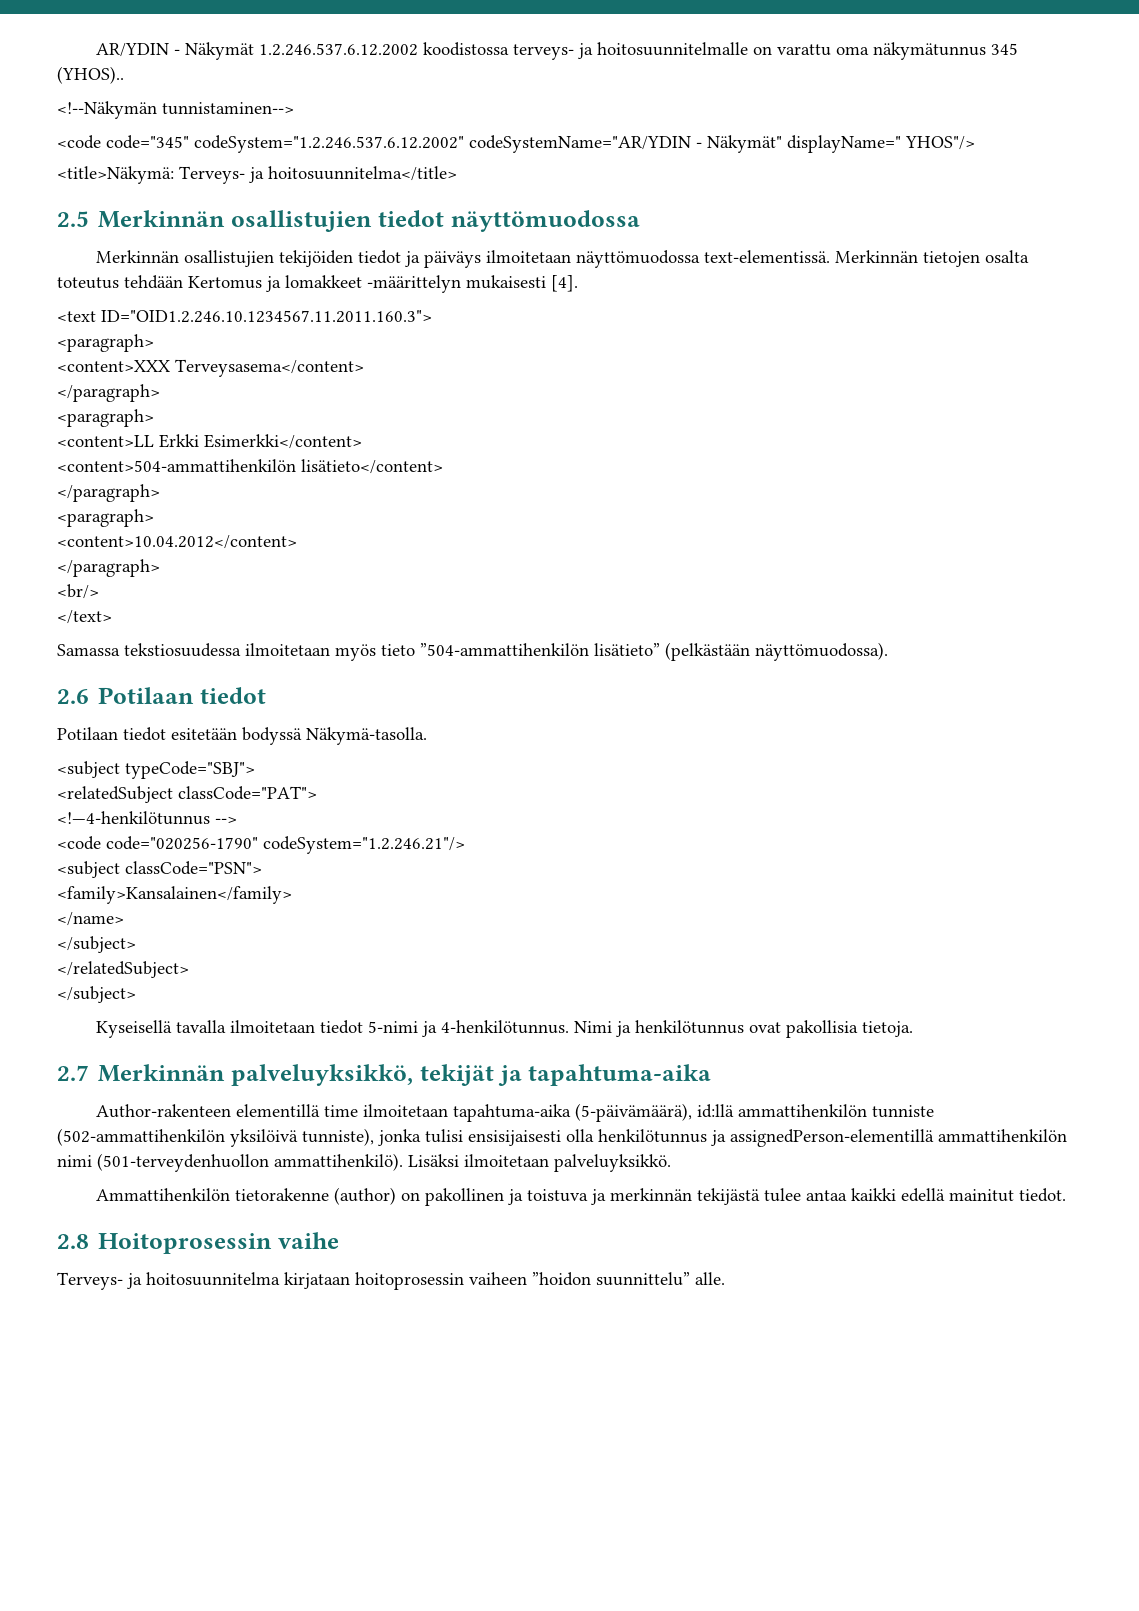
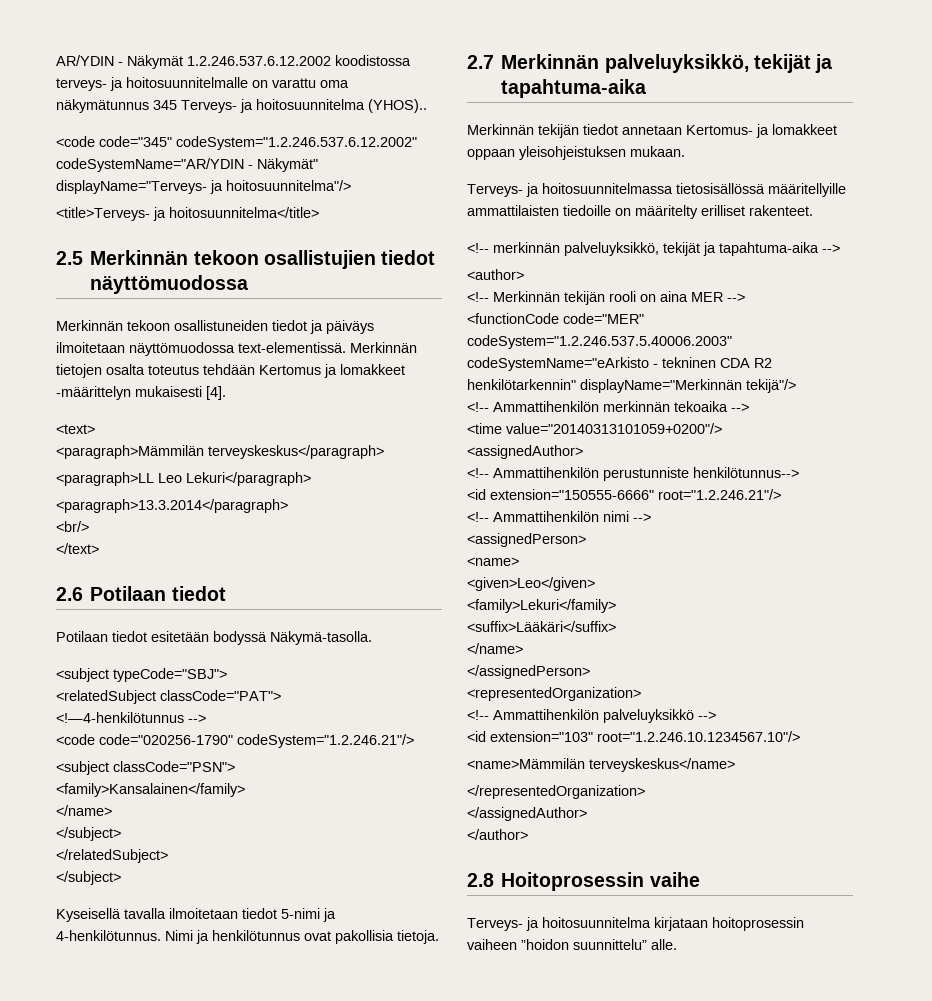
(1018, 49) none -> [181,99,365,113] Terveys- ja hoitosuunnitelma
[57,101,294,119] // <!--Näkymän tunnistaminen--> -> (427, 106) none
[787,135,975,153] [57,166,245,184] displayName=" YHOS"/> // <title>Näkymä: Terveys- -> [56,180,351,194] [56,207,150,221] displayName="Terveys- ja hoitosuunnitelma"/> // <title>Terveys-
(226, 219) none -> [193,250,259,265] tekoon
[183,250,353,267] osallistujien tekijöiden -> [127,320,268,331] tekoon osallistuneiden
[57,310,432,323] [57,334,154,352] [57,359,364,377] [57,384,160,402] [57,409,154,427] [57,434,362,449] [57,459,443,474] [57,484,160,502] [57,509,154,527] [57,535,297,549] [57,559,160,577] [57,584,99,599] [57,610,112,624] [57,642,888,661] <text ID="OID1.2.246.10.1234567.11.2011.160.3"> // <paragraph> // <content>XXX Terveysasema</content> // </paragraph> // <paragraph> // <content>LL Erkki Esimerkki</content> // <content>504-ammattihenkilön lisätieto</content> // </paragraph> // <paragraph> // <content>10.04.2012</content> // </paragraph> // <br/> // </text> // Samassa tekstiosuudessa ilmoitetaan myös tieto ”504-ammattihenkilön lisätieto” (pelkästään näyttömuodossa). -> [56,424,95,434] [56,445,384,459] [56,472,311,486] [56,499,288,513] [56,521,89,532] [56,543,99,554] <text> // <paragraph>Mämmilän terveyskeskus</paragraph> // <paragraph>LL Leo Lekuri</paragraph> // <paragraph>13.3.2014</paragraph> // <br/> // </text>
[95,1103,934,1122] [57,1128,1067,1147] [57,1153,671,1172] [95,1187,1066,1206] Author-rakenteen elementillä time ilmoitetaan tapahtuma-aika (5-päivämäärä), id:llä ammattihenkilön tunniste (502-ammattihenkilön yksilöivä tunniste), jonka tulisi ensisijaisesti olla henkilötunnus ja assignedPerson-elementillä ammattihenkilön nimi (501-terveydenhuollon ammattihenkilö). Lisäksi ilmoitetaan palveluyksikkö. // Ammattihenkilön tietorakenne (author) on pakollinen ja toistuva ja merkinnän tekijästä tulee antaa kaikki edellä mainitut tiedot. -> [467,124,837,138] [467,146,685,160] [467,183,846,197] [467,205,813,219] [467,242,840,256] [467,269,524,280] [467,291,745,305] [467,313,644,324] [467,335,732,349] [467,357,772,371] [467,379,796,393] [467,401,749,412] [467,423,722,434] [467,445,583,459] [467,467,799,481] [467,489,781,500] [467,511,651,522] [467,533,586,547] [467,557,519,566] [467,577,595,591] [467,599,616,613] [467,621,616,632] [467,643,523,654] [467,665,590,679] [467,687,641,701] [467,709,716,723] [467,731,800,742] [467,758,735,772] [467,785,645,799] [467,807,587,821] [467,829,528,840] Merkinnän tekijän tiedot annetaan Kertomus- ja lomakkeet oppaan yleisohjeistuksen mukaan. // Terveys- ja hoitosuunnitelmassa tietosisällössä määritellyille ammattilaisten tiedoille on määritelty erilliset rakenteet. // <!-- merkinnän palveluyksikkö, tekijät ja tapahtuma-aika --> // <author> // <!-- Merkinnän tekijän rooli on aina MER --> // <functionCode code="MER" codeSystem="1.2.246.537.5.40006.2003" codeSystemName="eArkisto - tekninen CDA R2 henkilötarkennin" displayName="Merkinnän tekijä"/> // <!-- Ammattihenkilön merkinnän tekoaika --> // <time value="20140313101059+0200"/> // <assignedAuthor> // <!-- Ammattihenkilön perustunniste henkilötunnus--> // <id extension="150555-6666" root="1.2.246.21"/> // <!-- Ammattihenkilön nimi --> // <assignedPerson> // <name> // <given>Leo</given> // <family>Lekuri</family> // <suffix>Lääkäri</suffix> // </name> // </assignedPerson> // <representedOrganization> // <!-- Ammattihenkilön palveluyksikkö --> // <id extension="103" root="1.2.246.10.1234567.10"/> // <name>Mämmilän terveyskeskus</name> // </representedOrganization> // </assignedAuthor> // </author>

